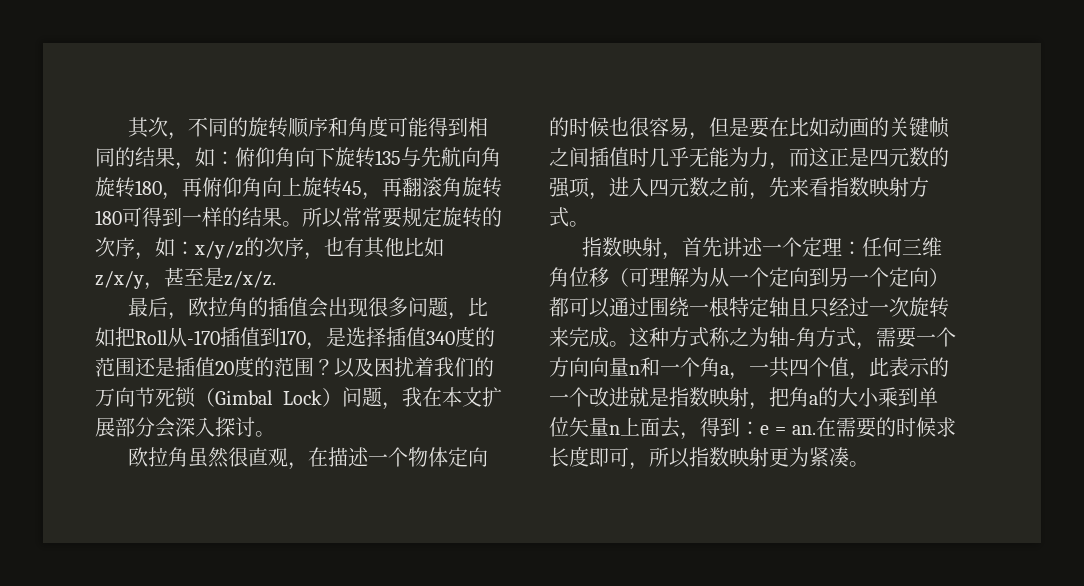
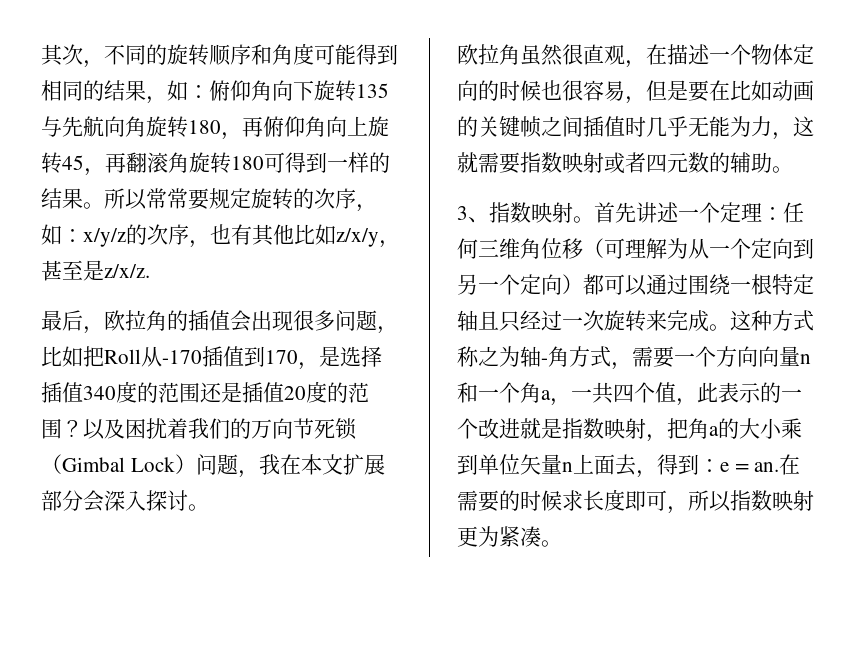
[789,147,949,167] [549,177,929,200] [549,207,589,227] [582,237,683,260] 而这正是四元数的强项，进入四元数之前，先来看指数映射方式。 // 指数映射， -> [793,116,814,137] [457,152,793,174] [457,202,594,223] 这就需要指数映射或者四元数的辅助。 // 3、指数映射。

